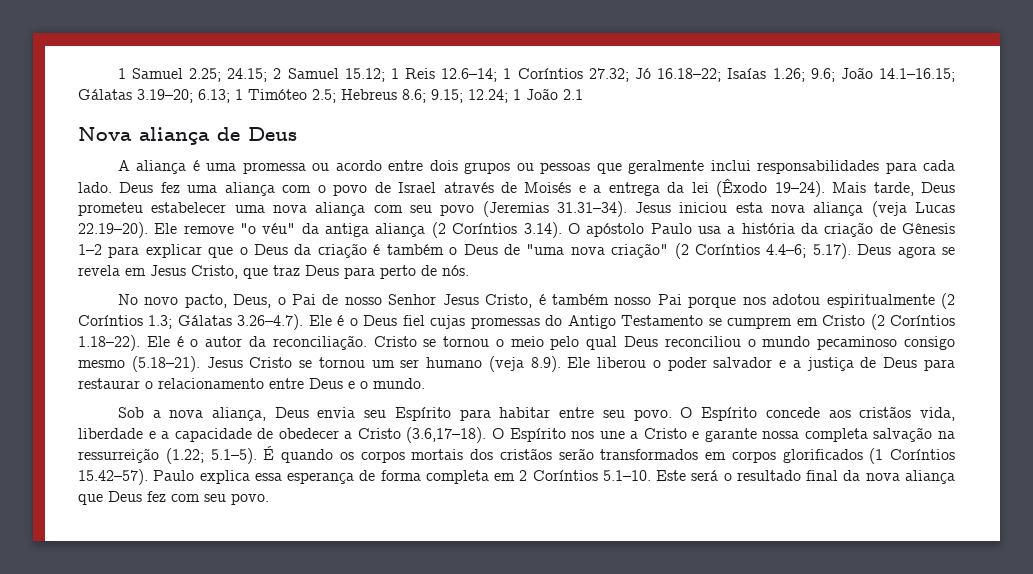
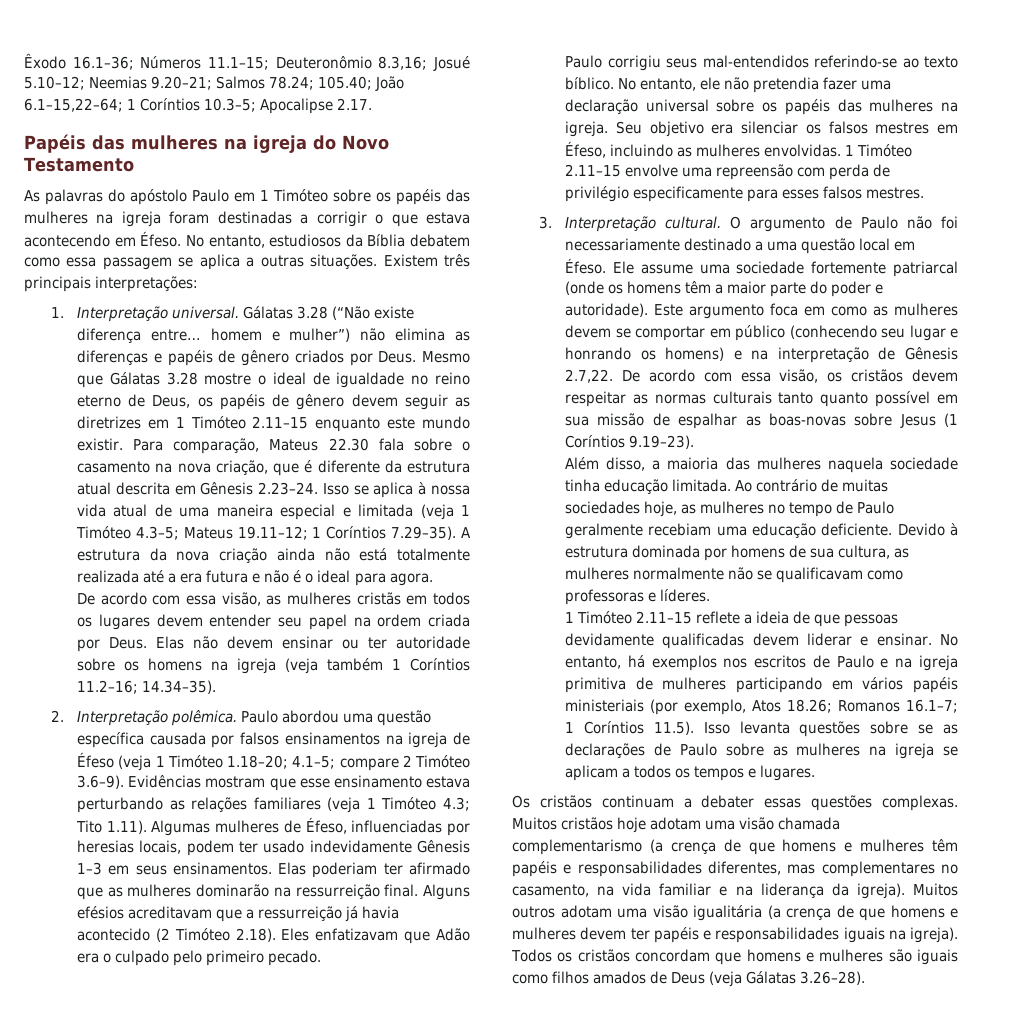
[117,67,955,82] [78,88,583,103] [78,127,297,145] [117,160,955,174] [78,178,956,197] [78,201,955,217] [78,222,956,238] [78,243,955,259] [78,265,469,279] [117,293,955,309] [78,314,956,330] [78,335,955,351] [78,356,956,372] [78,378,425,389] [117,406,955,421] [78,427,955,443] [78,446,955,464] [78,469,956,485] [78,491,269,505] 1 Samuel 2.25; 24.15; 2 Samuel 15.12; 1 Reis 12.6–14; 1 Coríntios 27.32; Jó 16.18–22; Isaías 1.26; 9.6; João 14.1–16.15; Gálatas 3.19–20; 6.13; 1 Timóteo 2.5; Hebreus 8.6; 9.15; 12.24; 1 João 2.1 // Nova aliança de Deus // A aliança é uma promessa ou acordo entre dois grupos ou pessoas que geralmente inclui responsabilidades para cada lado. Deus fez uma aliança com o povo de Israel através de Moisés e a entrega da lei (Êxodo 19–24). Mais tarde, Deus prometeu estabelecer uma nova aliança com seu povo (Jeremias 31.31–34). Jesus iniciou esta nova aliança (veja Lucas 22.19–20). Ele remove "o véu" da antiga aliança (2 Coríntios 3.14). O apóstolo Paulo usa a história da criação de Gênesis 1–2 para explicar que o Deus da criação é também o Deus de "uma nova criação" (2 Coríntios 4.4–6; 5.17). Deus agora se revela em Jesus Cristo, que traz Deus para perto de nós. // No novo pacto, Deus, o Pai de nosso Senhor Jesus Cristo, é também nosso Pai porque nos adotou espiritualmente (2 Coríntios 1.3; Gálatas 3.26–4.7). Ele é o Deus fiel cujas promessas do Antigo Testamento se cumprem em Cristo (2 Coríntios 1.18–22). Ele é o autor da reconciliação. Cristo se tornou o meio pelo qual Deus reconciliou o mundo pecaminoso consigo mesmo (5.18–21). Jesus Cristo se tornou um ser humano (veja 8.9). Ele liberou o poder salvador e a justiça de Deus para restaurar o relacionamento entre Deus e o mundo. // Sob a nova aliança, Deus envia seu Espírito para habitar entre seu povo. O Espírito concede aos cristãos vida, liberdade e a capacidade de obedecer a Cristo (3.6,17–18). O Espírito nos une a Cristo e garante nossa completa salvação na ressurreição (1.22; 5.1–5). É quando os corpos mortais dos cristãos serão transformados em corpos glorificados (1 Coríntios 15.42–57). Paulo explica essa esperança de forma completa em 2 Coríntios 5.1–10. Este será o resultado final da nova aliança que Deus fez com seu povo. -> [24,53,471,71] [24,76,405,91] [24,98,373,114] [24,134,389,153] [24,157,134,172] [24,189,470,205] [24,211,471,227] [24,231,470,248] [24,254,471,270] [24,276,199,292] [50,306,415,322] [77,328,470,343] [77,350,471,366] [77,372,470,388] [77,394,470,410] [77,416,470,432] [77,438,471,454] [77,460,471,476] [77,482,470,498] [77,504,471,520] [76,526,471,540] [77,548,471,563] [77,570,433,586] [77,592,471,606] [77,614,471,630] [77,636,471,652] [77,658,471,674] [77,680,217,694] [50,710,432,726] [77,732,471,748] [77,752,471,771] [77,775,470,791] [77,797,470,813] [76,817,471,836] [77,840,470,856] [77,862,471,878] [77,884,471,900] [77,906,400,922] [77,928,470,944] [77,950,322,966] [565,55,958,71] [565,77,892,93] [565,99,959,115] [565,121,958,137] [565,141,913,158] [565,164,891,180] [565,186,925,202] [538,216,958,232] [565,238,916,254] [565,258,958,277] [565,281,884,297] [565,303,959,319] [565,325,958,341] [565,347,958,363] [565,369,958,383] [565,391,958,407] [565,413,958,429] [565,435,695,449] [565,457,958,473] [565,479,889,494] [565,501,895,517] [565,523,958,539] [565,545,910,561] [565,567,904,583] [565,589,711,605] [565,611,899,627] [565,633,958,649] [565,655,958,671] [565,677,958,693] [565,699,958,715] [565,721,958,737] [565,743,958,759] [565,765,816,781] [512,795,959,811] [512,817,841,833] [512,839,958,855] [512,861,958,877] [512,883,958,899] [512,905,958,921] [512,927,958,943] [511,949,958,965] [512,971,866,987] Êxodo 16.1–36; Números 11.1–15; Deuteronômio 8.3,16; Josué 5.10–12; Neemias 9.20–21; Salmos 78.24; 105.40; João 6.1–15,22–64; 1 Coríntios 10.3–5; Apocalipse 2.17. // Papéis das mulheres na igreja do Novo Testamento // As palavras do apóstolo Paulo em 1 Timóteo sobre os papéis das mulheres na igreja foram destinadas a corrigir o que estava acontecendo em Éfeso. No entanto, estudiosos da Bíblia debatem como essa passagem se aplica a outras situações. Existem três principais interpretações: // 1. Interpretação universal. Gálatas 3.28 (“Não existe diferença entre… homem e mulher”) não elimina as diferenças e papéis de gênero criados por Deus. Mesmo que Gálatas 3.28 mostre o ideal de igualdade no reino eterno de Deus, os papéis de gênero devem seguir as diretrizes em 1 Timóteo 2.11–15 enquanto este mundo existir. Para comparação, Mateus 22.30 fala sobre o casamento na nova criação, que é diferente da estrutura atual descrita em Gênesis 2.23–24. Isso se aplica à nossa vida atual de uma maneira especial e limitada (veja 1 Timóteo 4.3–5; Mateus 19.11–12; 1 Coríntios 7.29–35). A estrutura da nova criação ainda não está totalmente realizada até a era futura e não é o ideal para agora. // De acordo com essa visão, as mulheres cristãs em todos os lugares devem entender seu papel na ordem criada por Deus. Elas não devem ensinar ou ter autoridade sobre os homens na igreja (veja também 1 Coríntios 11.2–16; 14.34–35). // 2. Interpretação polêmica. Paulo abordou uma questão específica causada por falsos ensinamentos na igreja de Éfeso (veja 1 Timóteo 1.18–20; 4.1–5; compare 2 Timóteo 3.6–9). Evidências mostram que esse ensinamento estava perturbando as relações familiares (veja 1 Timóteo 4.3; Tito 1.11). Algumas mulheres de Éfeso, influenciadas por heresias locais, podem ter usado indevidamente Gênesis 1–3 em seus ensinamentos. Elas poderiam ter afirmado que as mulheres dominarão na ressurreição final. Alguns efésios acreditavam que a ressurreição já havia acontecido (2 Timóteo 2.18). Eles enfatizavam que Adão era o culpado pelo primeiro pecado. // Paulo corrigiu seus mal-entendidos referindo-se ao texto bíblico. No entanto, ele não pretendia fazer uma declaração universal sobre os papéis das mulheres na igreja. Seu objetivo era silenciar os falsos mestres em Éfeso, incluindo as mulheres envolvidas. 1 Timóteo 2.11–15 envolve uma repreensão com perda de privilégio especificamente para esses falsos mestres. // 3. Interpretação cultural. O argumento de Paulo não foi necessariamente destinado a uma questão local em Éfeso. Ele assume uma sociedade fortemente patriarcal (onde os homens têm a maior parte do poder e autoridade). Este argumento foca em como as mulheres devem se comportar em público (conhecendo seu lugar e honrando os homens) e na interpretação de Gênesis 2.7,22. De acordo com essa visão, os cristãos devem respeitar as normas culturais tanto quanto possível em sua missão de espalhar as boas-novas sobre Jesus (1 Coríntios 9.19–23). // Além disso, a maioria das mulheres naquela sociedade tinha educação limitada. Ao contrário de muitas sociedades hoje, as mulheres no tempo de Paulo geralmente recebiam uma educação deficiente. Devido à estrutura dominada por homens de sua cultura, as mulheres normalmente não se qualificavam como professoras e líderes. // 1 Timóteo 2.11–15 reflete a ideia de que pessoas devidamente qualificadas devem liderar e ensinar. No entanto, há exemplos nos escritos de Paulo e na igreja primitiva de mulheres participando em vários papéis ministeriais (por exemplo, Atos 18.26; Romanos 16.1–7; 1 Coríntios 11.5). Isso levanta questões sobre se as declarações de Paulo sobre as mulheres na igreja se aplicam a todos os tempos e lugares. // Os cristãos continuam a debater essas questões complexas. Muitos cristãos hoje adotam uma visão chamada complementarismo (a crença de que homens e mulheres têm papéis e responsabilidades diferentes, mas complementares no casamento, na vida familiar e na liderança da igreja). Muitos outros adotam uma visão igualitária (a crença de que homens e mulheres devem ter papéis e responsabilidades iguais na igreja). Todos os cristãos concordam que homens e mulheres são iguais como filhos amados de Deus (veja Gálatas 3.26–28).

